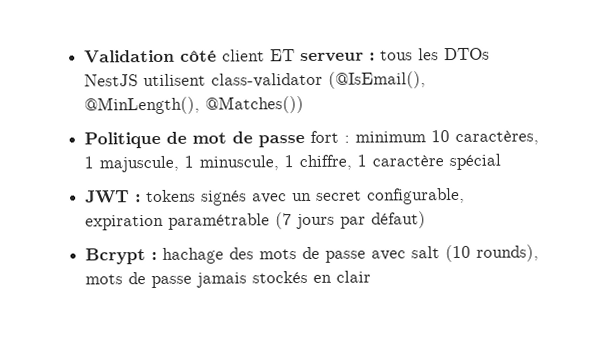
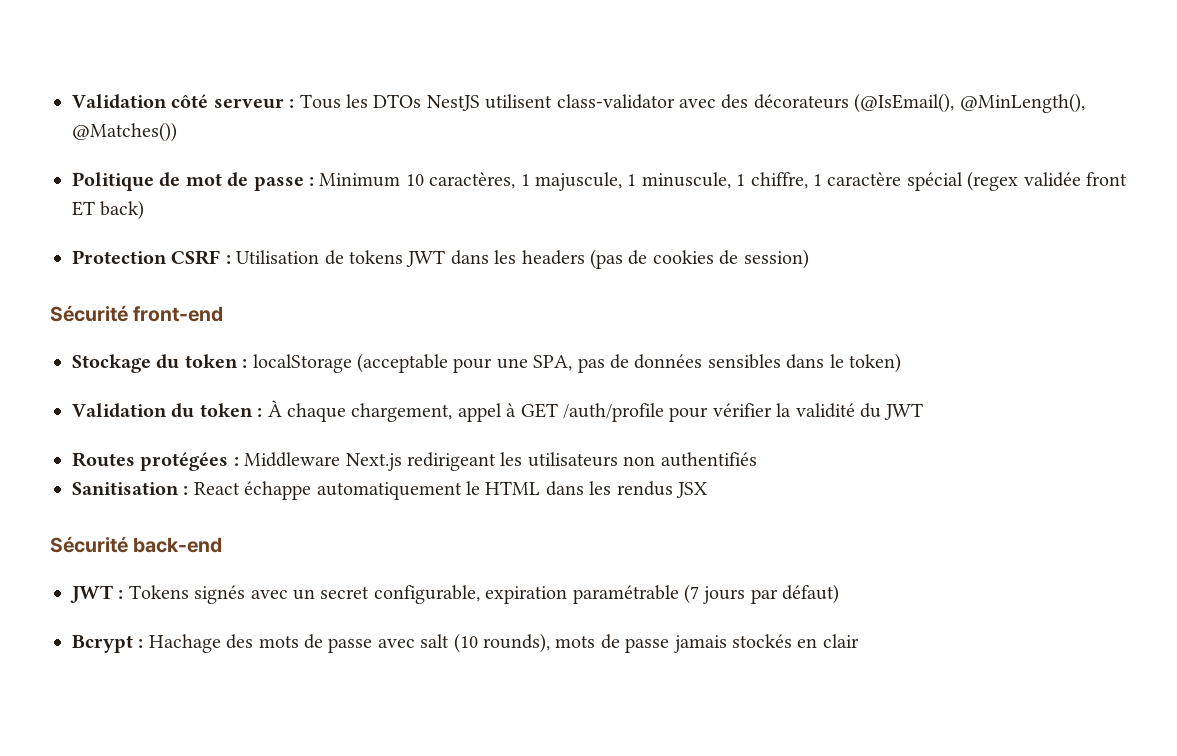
[222,49,296,62] client ET -> (209, 101) none
[380,50,414,61] tous -> [299,94,341,109] Tous
(324, 80) none -> [678,94,849,109] avec des décorateurs
[310,130,427,143] fort : minimum -> [309,173,401,187] : Minimum
(502, 162) none -> [967,171,1127,191] [72,200,145,220] [72,249,809,269] [50,305,224,322] [72,353,901,373] [72,400,924,422] [72,452,757,471] [72,481,707,500] [50,536,223,553] (regex validée front ET back) // Protection CSRF : Utilisation de tokens JWT dans les headers (pas de cookies de session) // Sécurité front-end // Stockage du token : localStorage (acceptable pour une SPA, pas de données sensibles dans le token) // Validation du token : À chaque chargement, appel à GET /auth/profile pour vérifier la validité du JWT // Routes protégées : Middleware Next.js redirigeant les utilisateurs non authentifiés // Sanitisation : React échappe automatiquement le HTML dans les rendus JSX // Sécurité back-end
[146,189,197,203] tokens -> [128,585,189,599] Tokens
[162,247,225,264] hachage -> [148,634,221,653] Hachage

